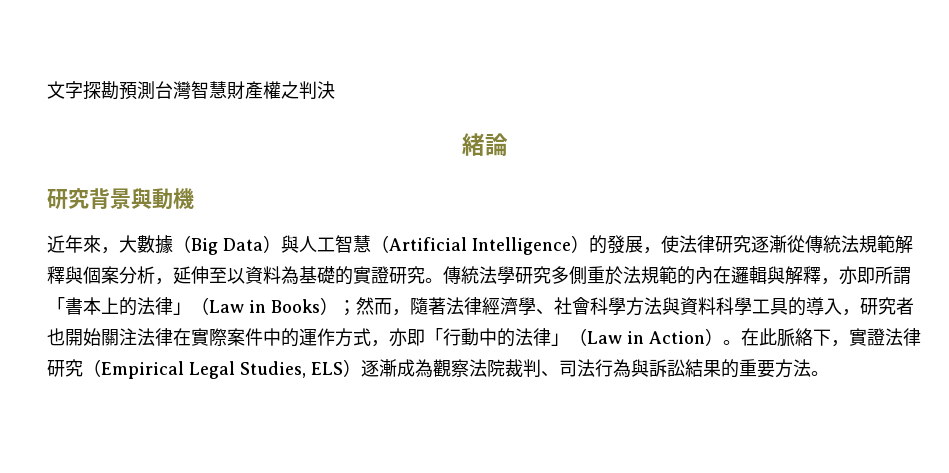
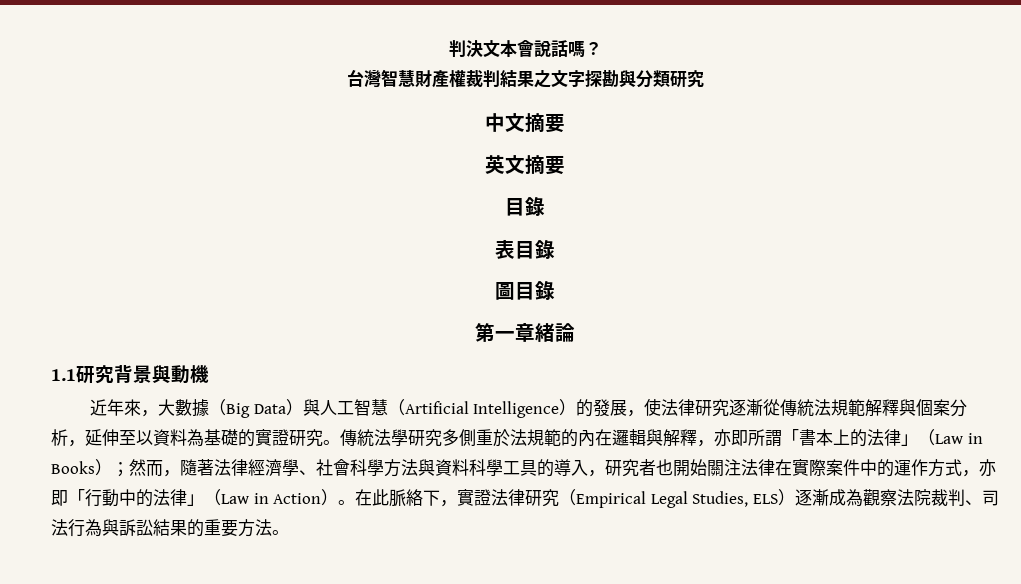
[47,81,335,100] 文字探勘預測台灣智慧財產權之判決 // -> [448,40,602,58] [346,69,704,88] [485,113,565,133] [485,155,565,175] [505,197,545,216] [495,239,555,259] [495,281,555,300] [475,323,535,342] 判決文本會說話嗎？ // 台灣智慧財產權裁判結果之文字探勘與分類研究 // 中文摘要 // 英文摘要 // 目錄 // 表目錄 // 圖目錄 // 第一章
(508, 144) none -> [51,369,76,381] 1.1

